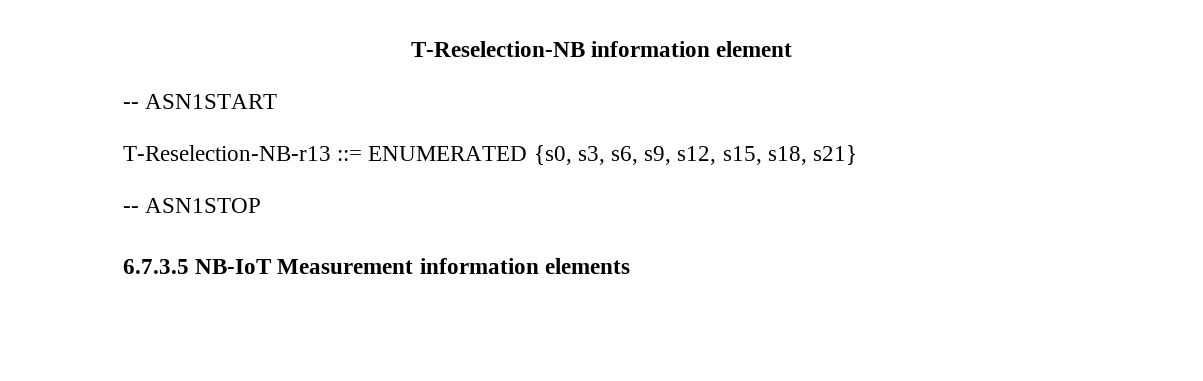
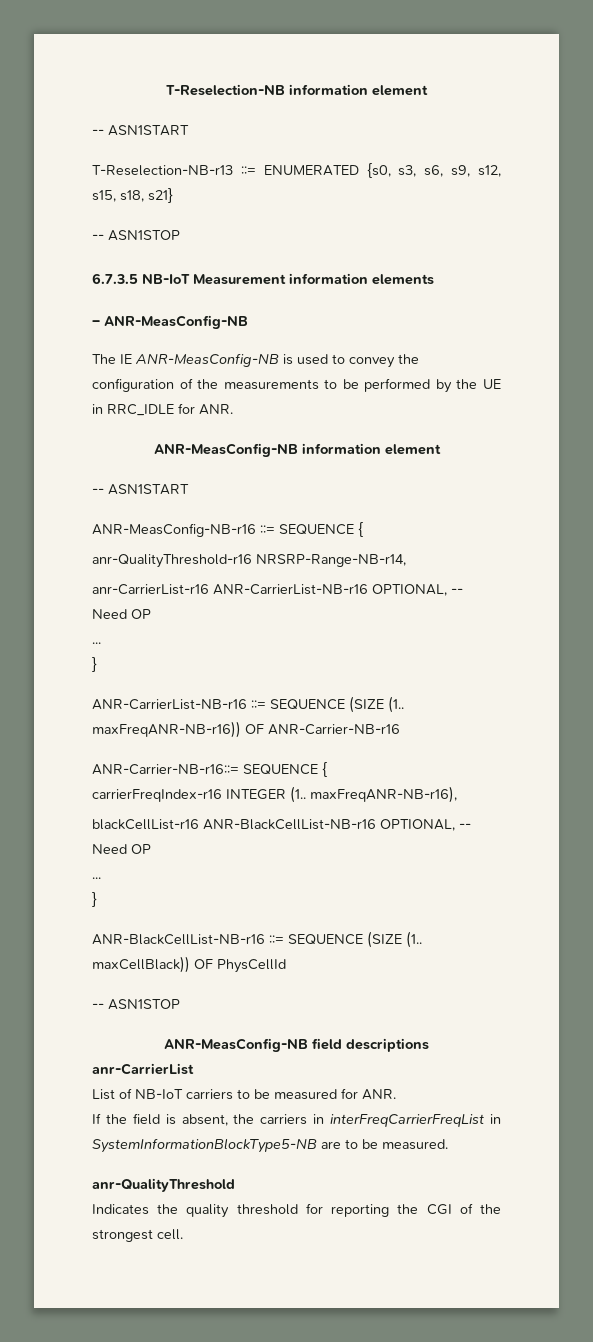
(630, 266) none -> [92,315,248,329] [92,353,419,368] [92,378,501,393] [92,403,233,416] [153,443,441,457] [92,484,189,495] [92,522,364,537] [92,554,406,568] [92,584,463,596] [92,609,151,619] [92,642,101,644] [92,657,97,672] [92,696,404,713] [92,721,400,738] [92,762,328,777] [92,786,457,803] [92,819,471,831] [92,844,151,854] [92,877,101,879] [92,892,97,907] [92,931,422,948] [92,956,286,973] [92,999,180,1010] [164,1038,429,1052] [92,1063,194,1075] [92,1088,396,1100] [92,1113,501,1127] [92,1138,448,1153] [92,1178,235,1192] [92,1203,502,1218] [92,1229,183,1242] // – ANR-MeasConfig-NB // The IE ANR-MeasConfig-NB is used to convey the configuration of the measurements to be performed by the UE in RRC_IDLE for ANR. // ANR-MeasConfig-NB information element // -- ASN1START // ANR-MeasConfig-NB-r16 ::= SEQUENCE { // anr-QualityThreshold-r16 NRSRP-Range-NB-r14, // anr-CarrierList-r16 ANR-CarrierList-NB-r16 OPTIONAL, -- Need OP // ... // } // ANR-CarrierList-NB-r16 ::= SEQUENCE (SIZE (1.. maxFreqANR-NB-r16)) OF ANR-Carrier-NB-r16 // ANR-Carrier-NB-r16::= SEQUENCE { // carrierFreqIndex-r16 INTEGER (1.. maxFreqANR-NB-r16), // blackCellList-r16 ANR-BlackCellList-NB-r16 OPTIONAL, -- Need OP // ... // } // ANR-BlackCellList-NB-r16 ::= SEQUENCE (SIZE (1.. maxCellBlack)) OF PhysCellId // -- ASN1STOP // ANR-MeasConfig-NB field descriptions // anr-CarrierList // List of NB-IoT carriers to be measured for ANR. // If the field is absent, the carriers in interFreqCarrierFreqList in SystemInformationBlockType5-NB are to be measured. // anr-QualityThreshold // Indicates the quality threshold for reporting the CGI of the strongest cell.

